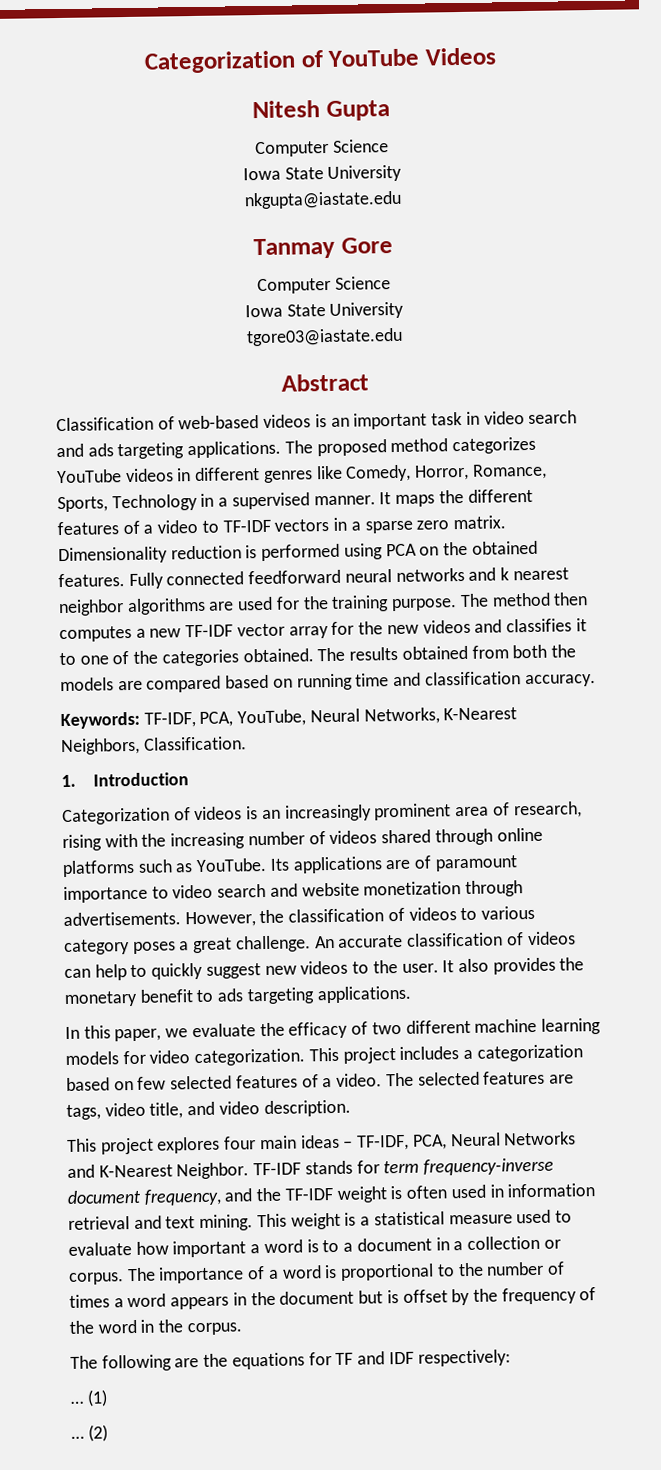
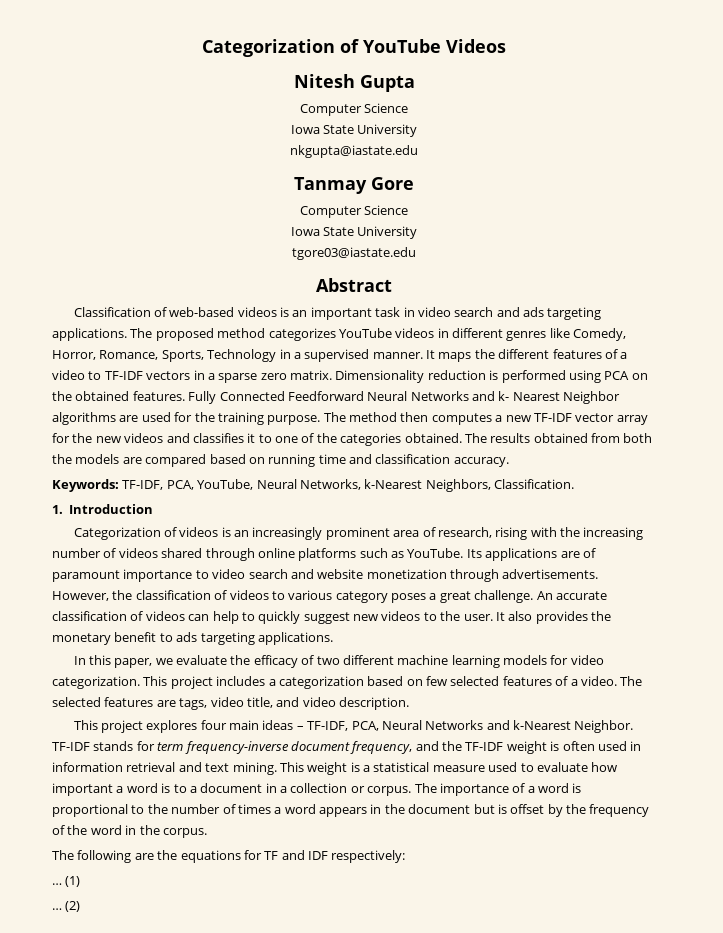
[166,567,569,586] [58,599,124,617] connected feedforward neural networks and k nearest neighbor -> [219,391,621,404] Connected Feedforward Neural Networks and k- Nearest Neighbor
[443,707,518,721] K-Nearest -> [364,479,423,489] k-Nearest
[98,1164,173,1178] K-Nearest -> [513,720,572,730] k-Nearest

